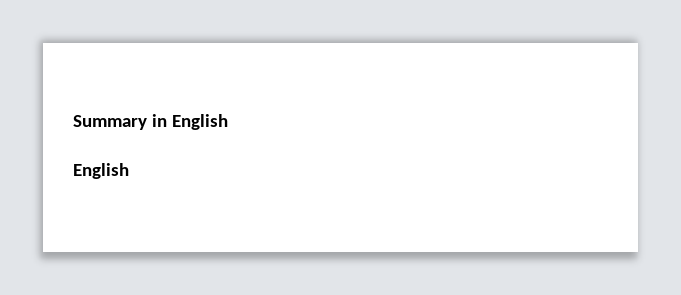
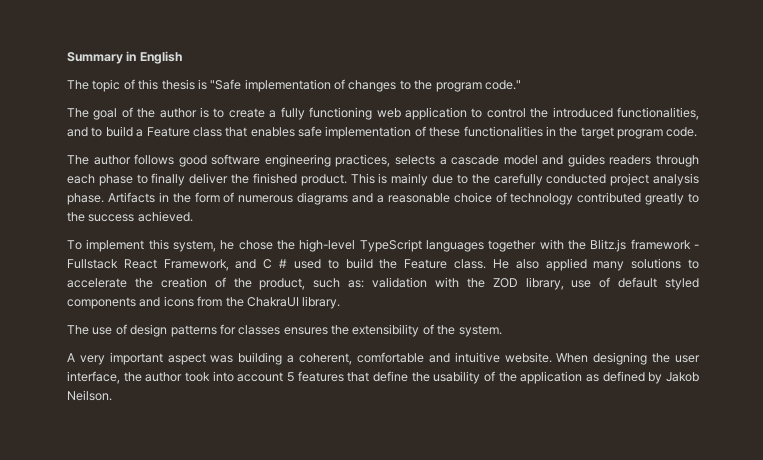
[73,163,129,179] English -> [67,79,521,92] [67,107,700,120] [67,126,698,139] [67,154,699,167] [67,173,699,186] [67,192,699,205] [67,211,193,222] [67,239,700,252] [67,258,700,271] [67,277,699,290] [67,296,341,309] [67,324,502,337] [67,352,701,365] [67,371,699,384] [67,390,112,401] The topic of this thesis is "Safe implementation of changes to the program code." // The goal of the author is to create a fully functioning web application to control the introduced functionalities, and to build a Feature class that enables safe implementation of these functionalities in the target program code. // The author follows good software engineering practices, selects a cascade model and guides readers through each phase to finally deliver the finished product. This is mainly due to the carefully conducted project analysis phase. Artifacts in the form of numerous diagrams and a reasonable choice of technology contributed greatly to the success achieved. // To implement this system, he chose the high-level TypeScript languages together with the Blitz.js framework - Fullstack React Framework, and C # used to build the Feature class. He also applied many solutions to accelerate the creation of the product, such as: validation with the ZOD library, use of default styled components and icons from the ChakraUI library. // The use of design patterns for classes ensures the extensibility of the system. // A very important aspect was building a coherent, comfortable and intuitive website. When designing the user interface, the author took into account 5 features that define the usability of the application as defined by Jakob Neilson.

